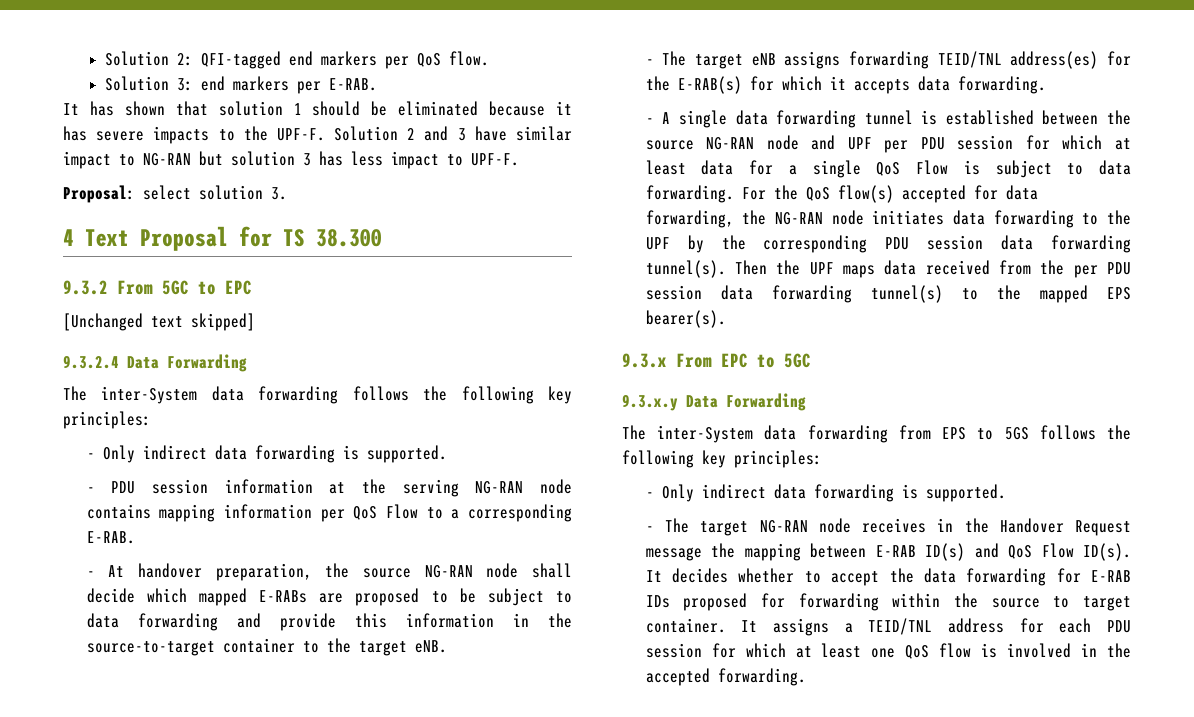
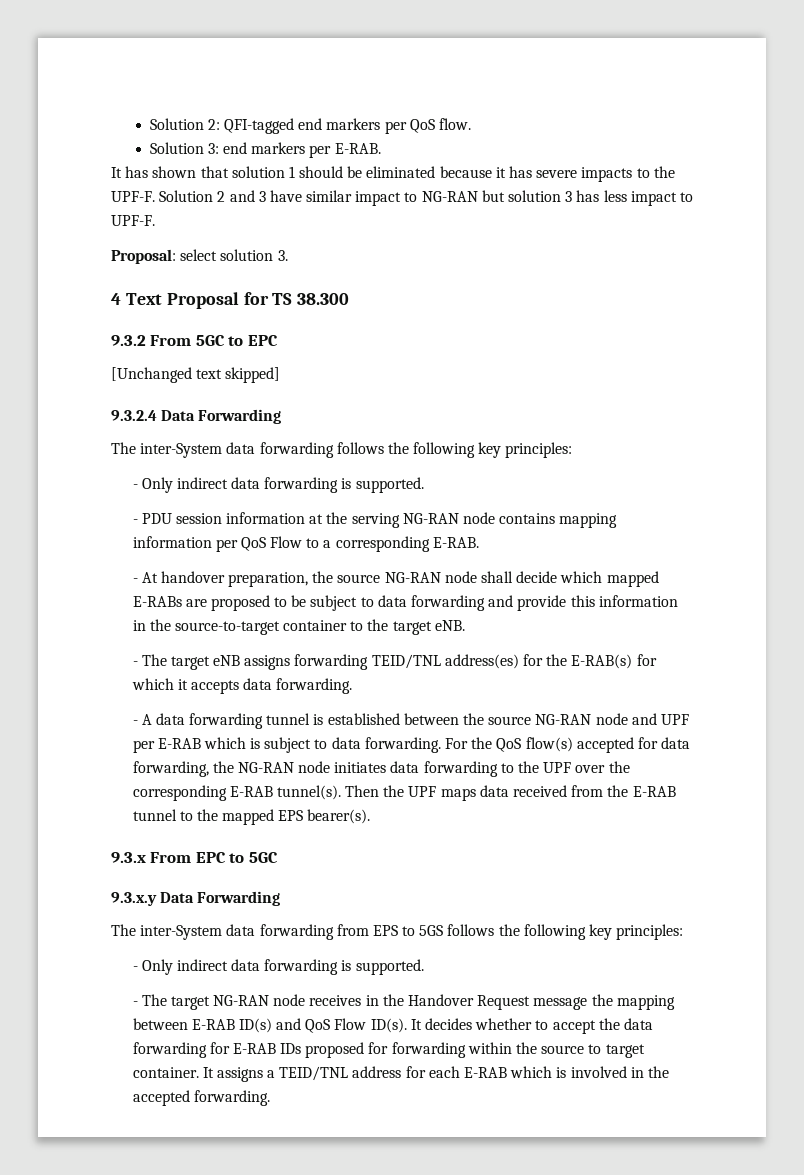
[678,110,727,128] single -> (152, 719) none
[920,135,1131,150] [645,160,949,178] PDU session for which at least data for a single QoS Flow -> [157,737,246,749] E-RAB which
[687,235,704,253] by -> [575,765,606,773] over
[885,235,1131,253] PDU session data forwarding -> [229,786,273,797] E-RAB
[1073,262,1131,278] [645,285,943,303] per PDU session data forwarding tunnel(s) -> [632,786,676,797] [132,809,177,821] E-RAB tunnel
[1107,620,1131,633] [645,643,972,659] PDU session for which at least one QoS flow -> [464,1066,553,1078] E-RAB which

